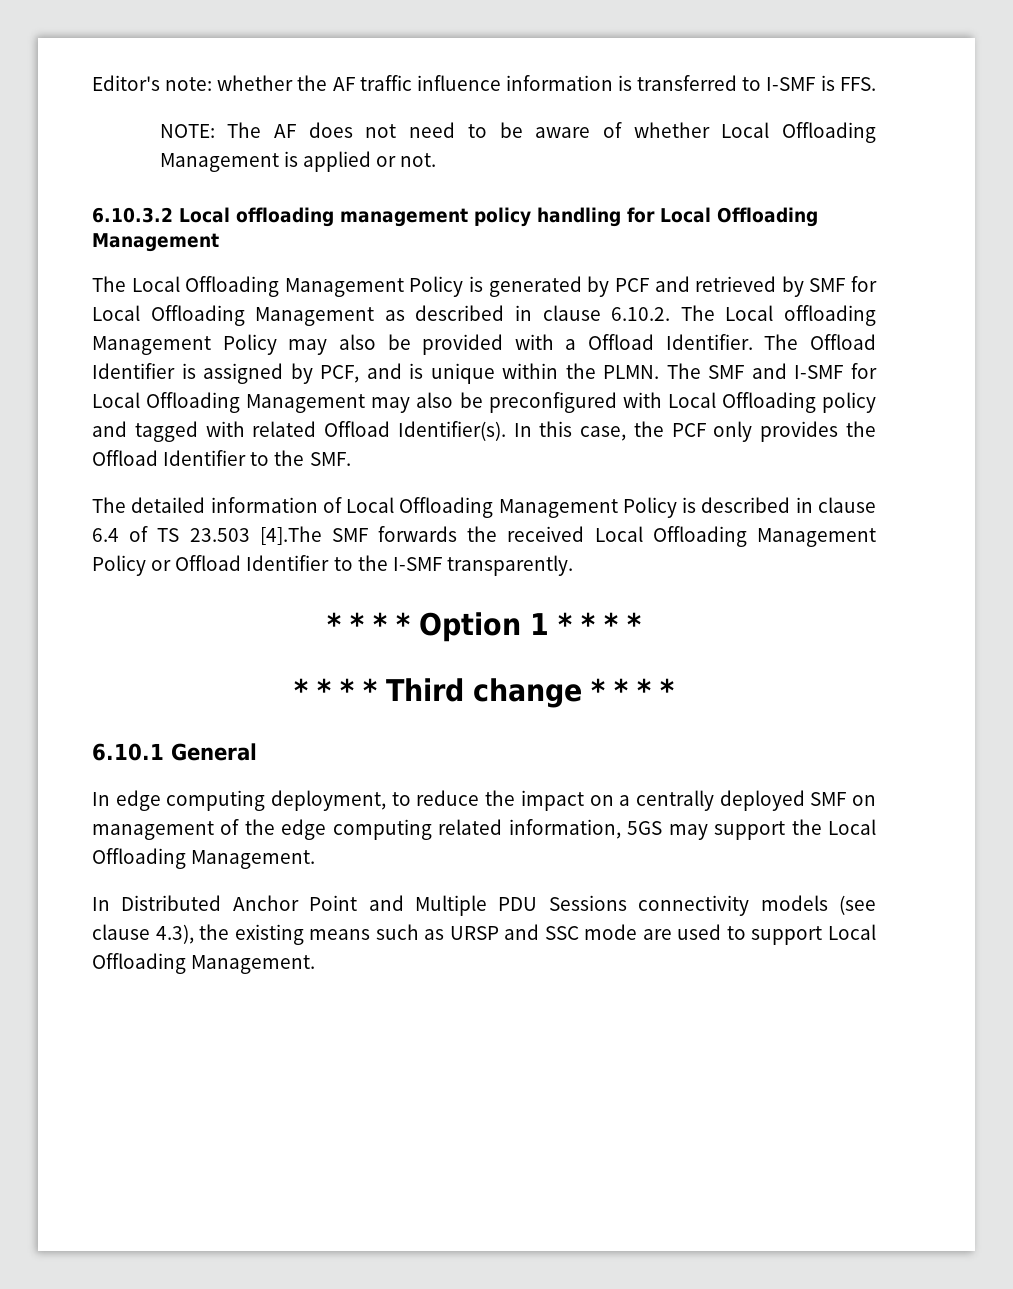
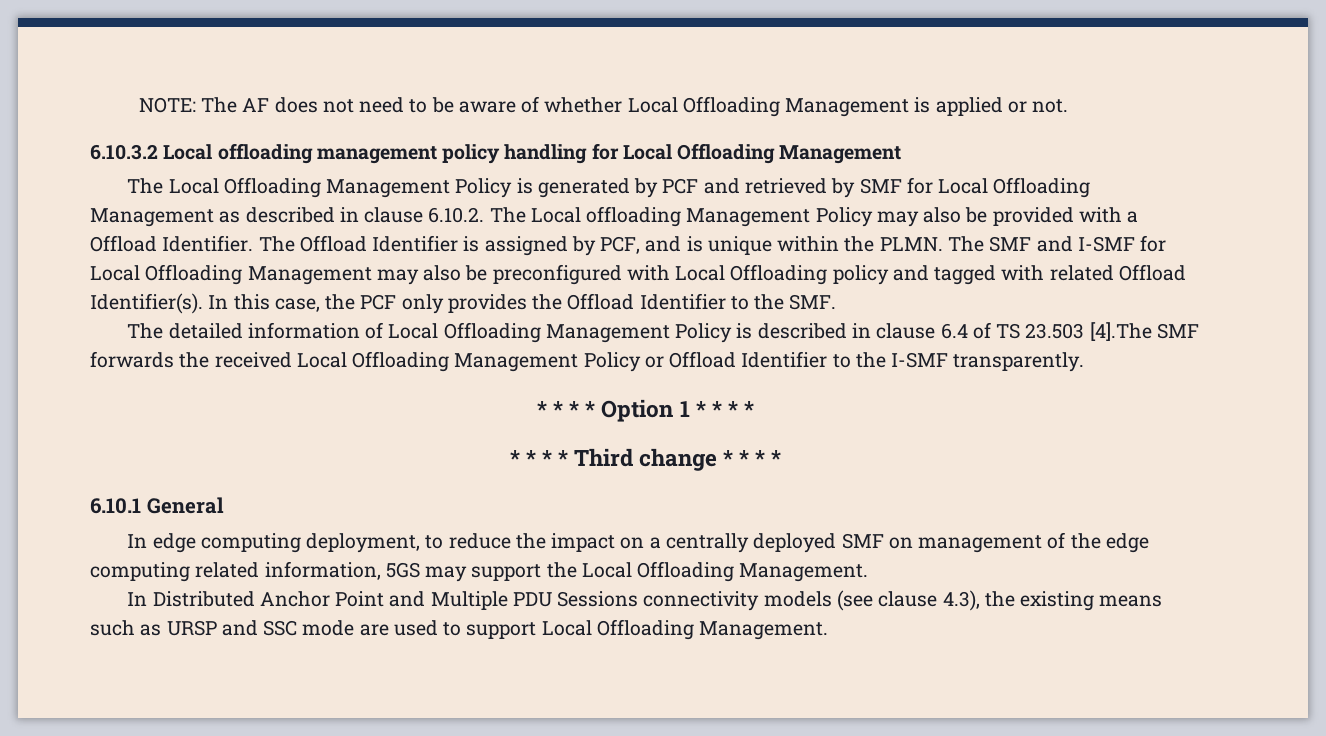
[92,75,876,91] Editor's note: whether the AF traffic influence information is transferred to I-SMF is FFS. // -> (138, 105) none

